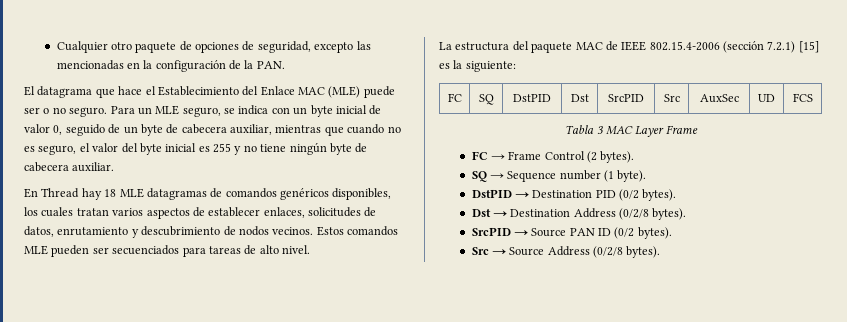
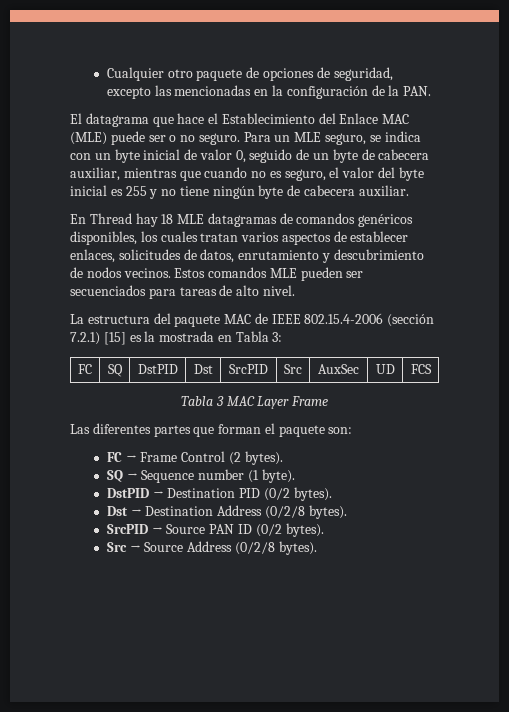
[465,61,516,72] siguiente: -> [159,331,283,342] mostrada en Tabla 3:
(698, 129) none -> [70,423,353,437] // Las diferentes partes que forman el paquete son:

